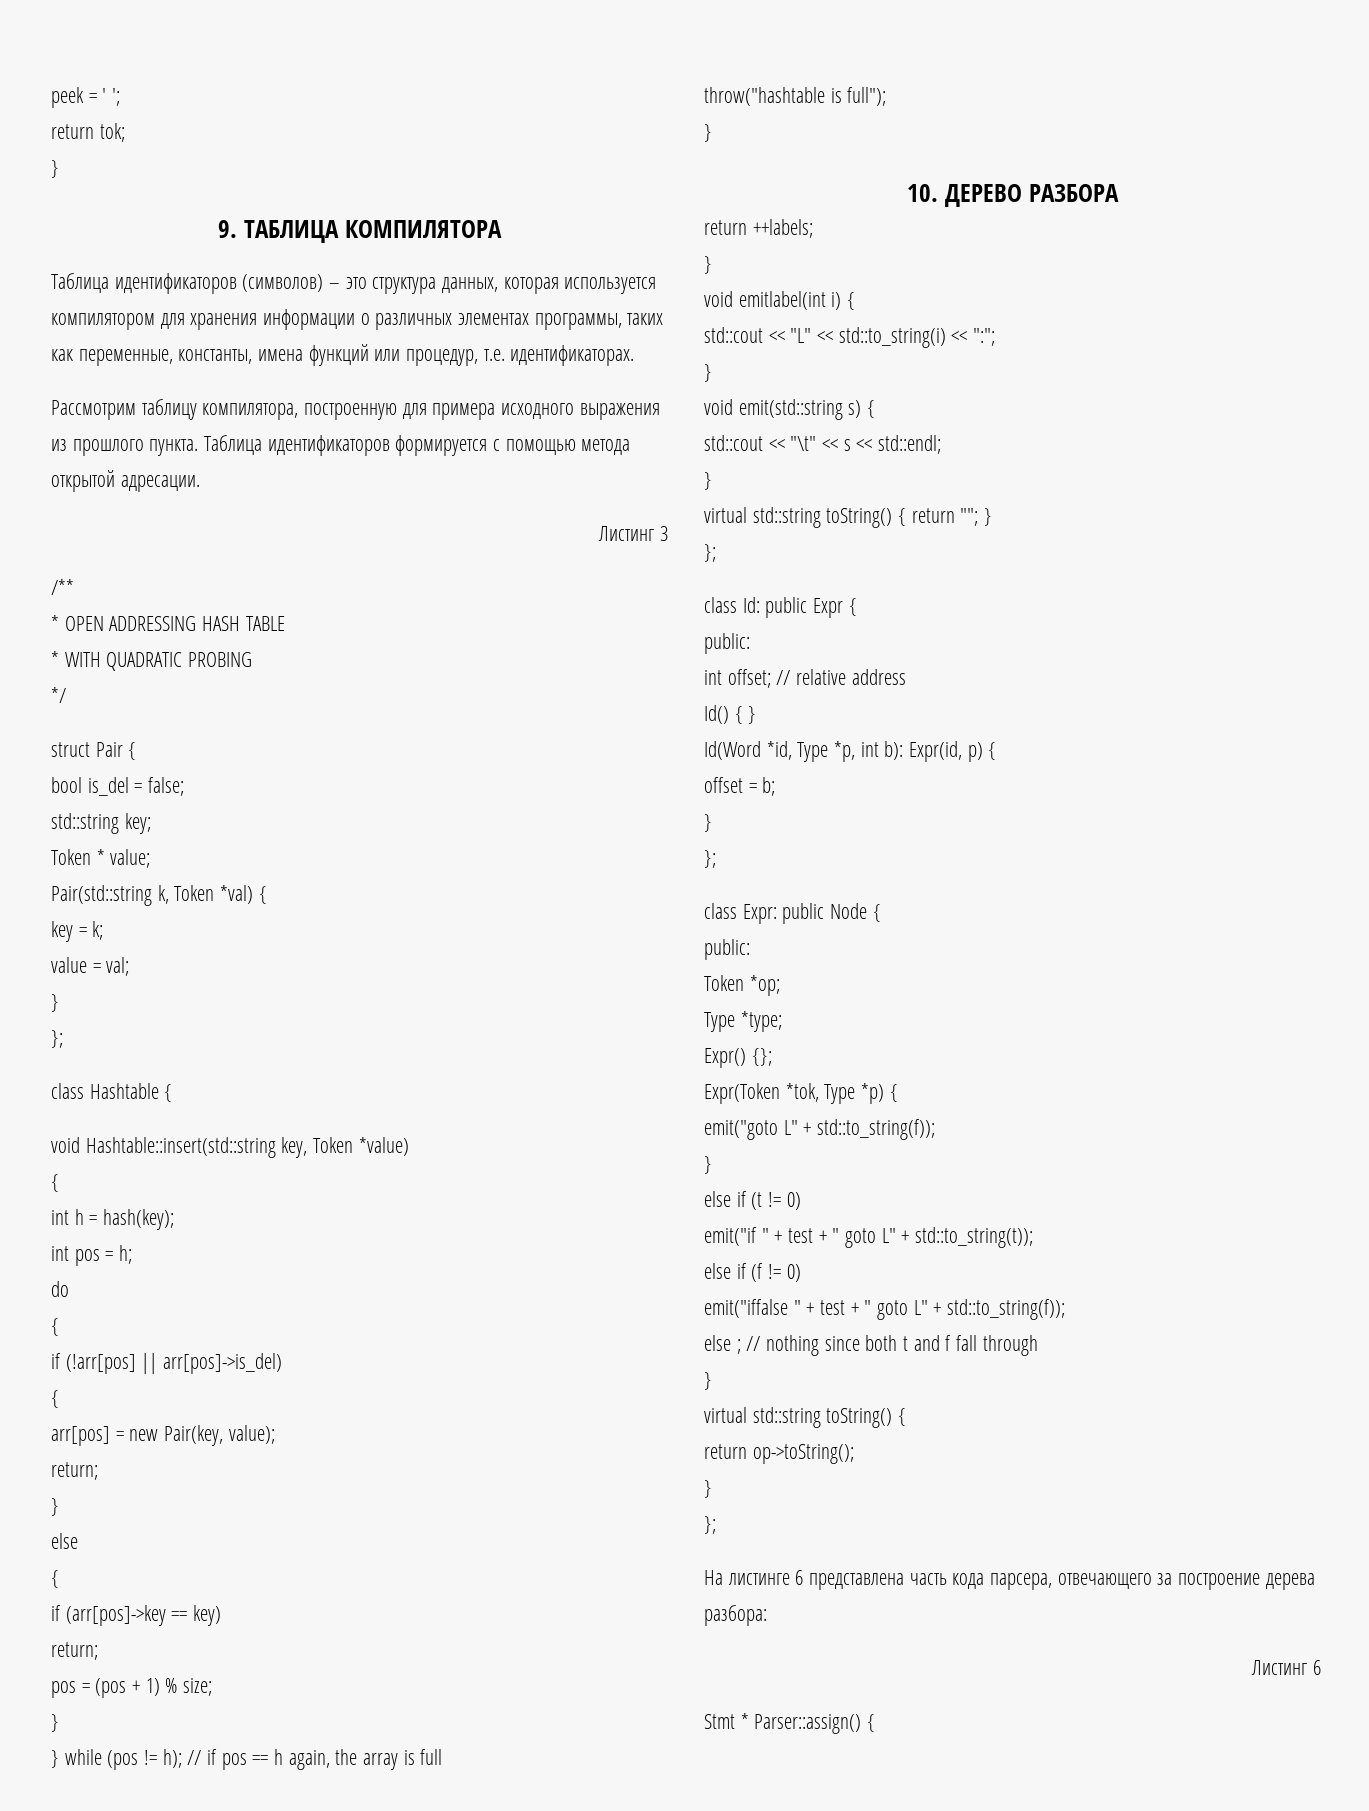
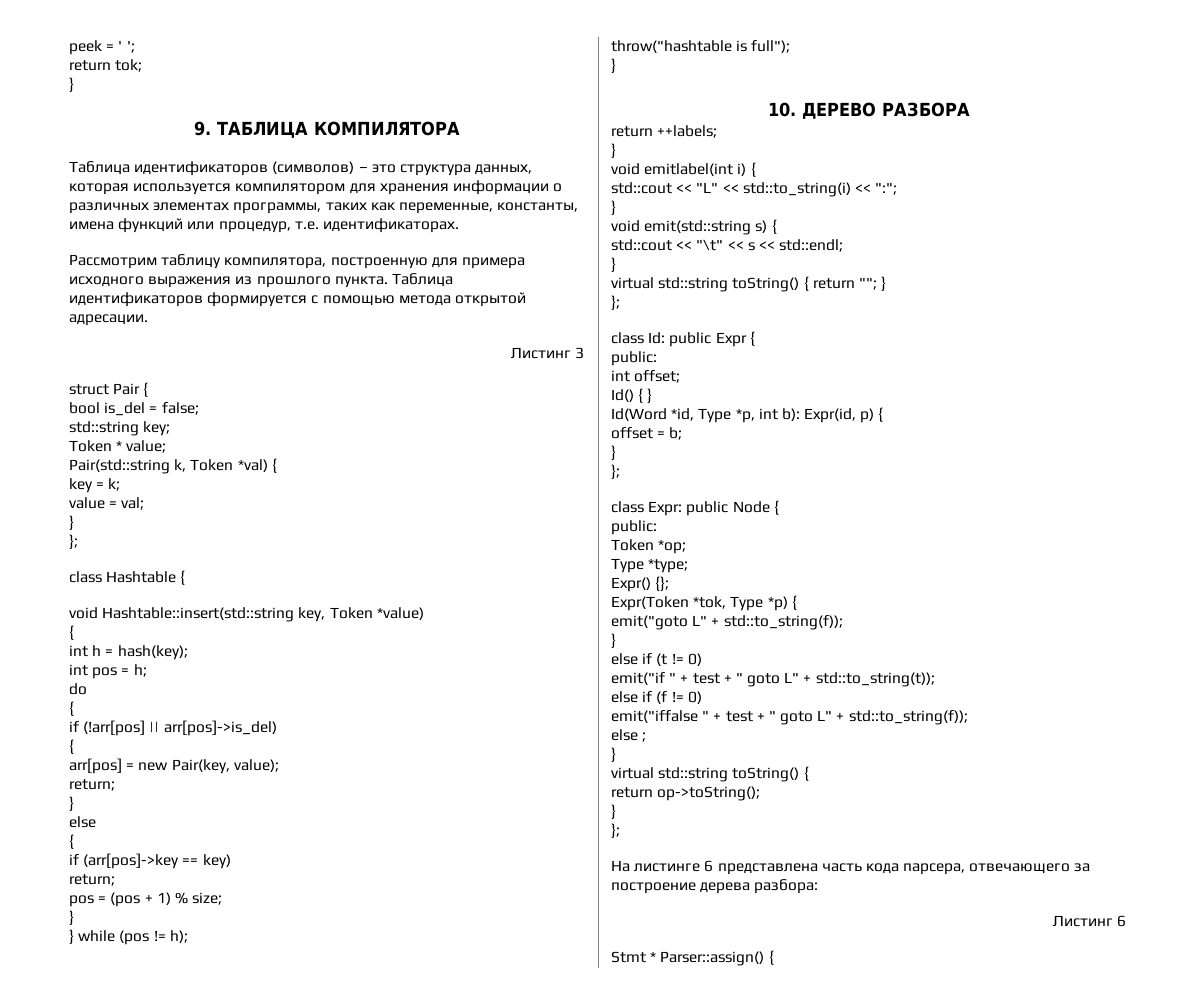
[51,579,74,595] [51,615,285,631] [51,651,252,671] [51,687,66,703] // /** // * OPEN ADDRESSING HASH TABLE // * WITH QUADRATIC PROBING // */ -> (584, 353) none
[187,1749,443,1770] // if pos == h again, the array is full -> (188, 936) none
[776,669,906,685] // relative address -> (681, 376) none
[746,1335,1038,1356] // nothing since both t and f fall through -> (647, 737) none

